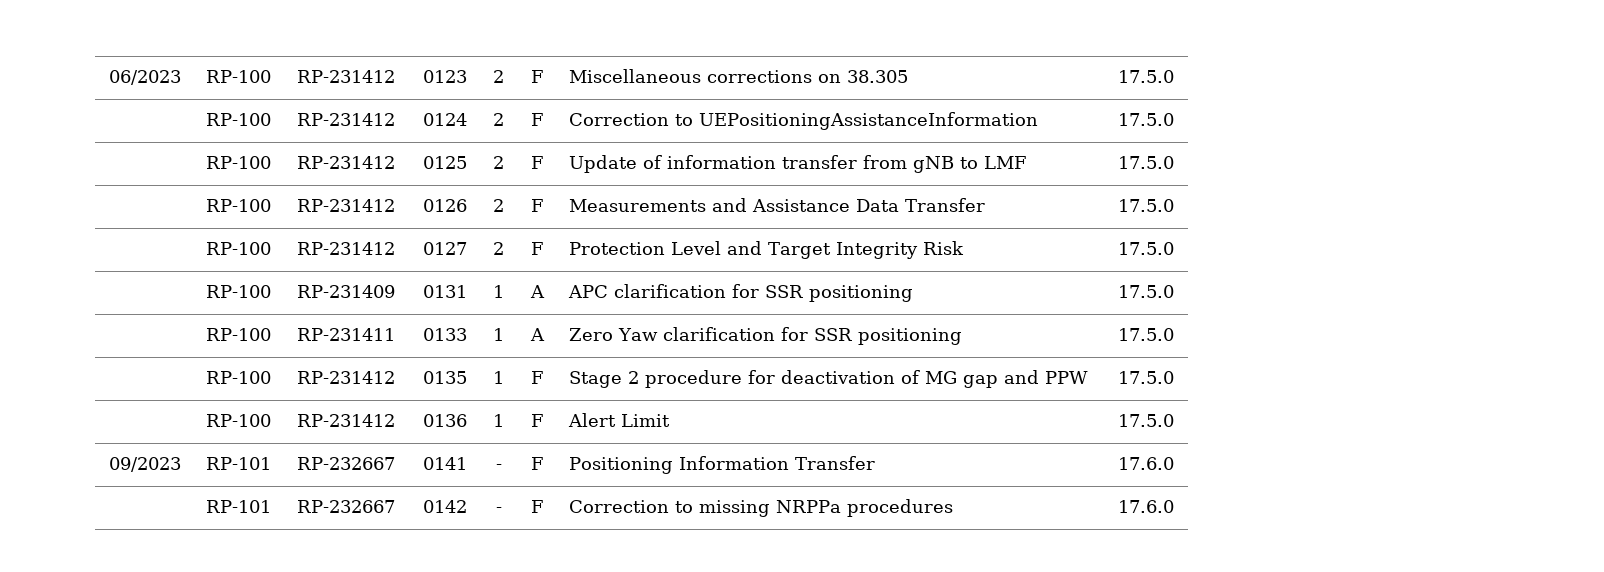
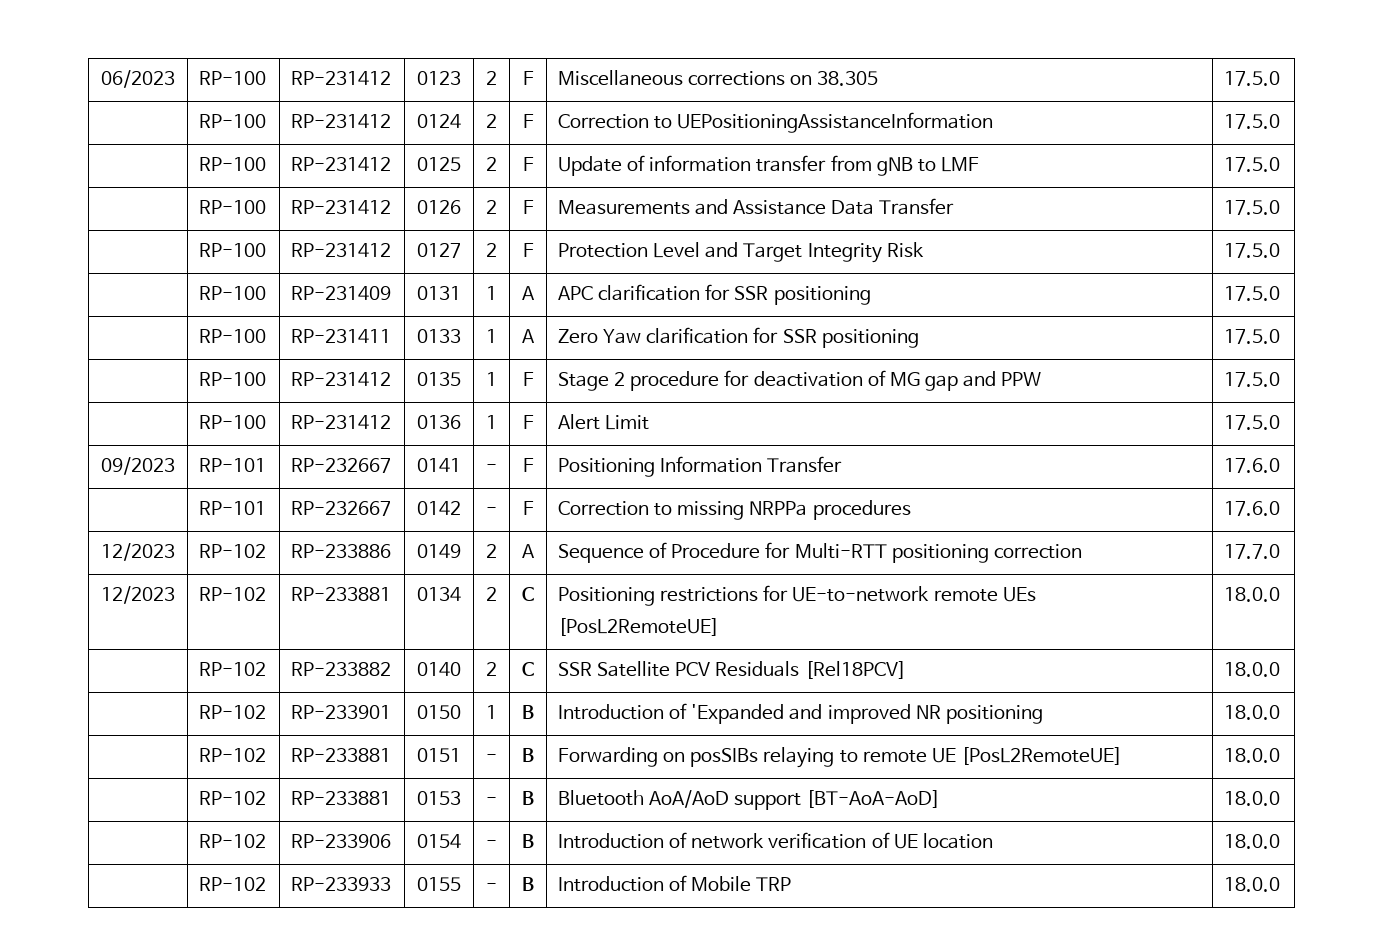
(1174, 506) none -> [101,543,175,561] [199,544,267,558] [291,544,392,558] [417,544,461,558] [486,544,497,558] [522,544,535,558] [558,542,1082,563] [1224,544,1281,559] [101,586,175,604] [199,587,267,601] [291,587,392,601] [417,587,461,601] [486,587,497,601] [522,587,534,601] [558,585,1036,606] [558,618,720,636] [1224,587,1281,602] [199,662,267,676] [291,662,392,676] [417,662,461,676] [486,662,497,676] [522,662,534,676] [558,661,906,679] [1224,662,1281,677] [199,705,267,719] [291,705,392,719] [417,705,461,719] [486,705,497,719] [522,705,534,719] [558,703,1043,724] [1224,705,1281,720] [199,748,267,762] [291,748,392,762] [417,748,461,762] [486,754,497,762] [522,748,534,762] [558,747,1122,768] [1224,748,1281,763] [199,791,267,805] [291,791,392,805] [417,791,461,805] [486,797,497,805] [522,791,534,805] [558,790,941,810] [1224,791,1281,806] [199,834,267,848] [291,834,392,848] [417,834,461,848] [486,840,497,848] [522,834,534,848] [558,832,993,849] [1224,834,1281,849] [199,877,267,891] [291,877,392,891] [417,877,461,891] [486,883,497,891] [522,877,534,891] [558,875,792,892] [1224,877,1281,892] // 12/2023 | RP-102 | RP-233886 | 0149 | 2 | A | Sequence of Procedure for Multi-RTT positioning correction | 17.7.0 // 12/2023 | RP-102 | RP-233881 | 0134 | 2 | C | Positioning restrictions for UE-to-network remote UEs [PosL2RemoteUE] | 18.0.0 // | RP-102 | RP-233882 | 0140 | 2 | C | SSR Satellite PCV Residuals [Rel18PCV] | 18.0.0 // | RP-102 | RP-233901 | 0150 | 1 | B | Introduction of 'Expanded and improved NR positioning | 18.0.0 // | RP-102 | RP-233881 | 0151 | - | B | Forwarding on posSIBs relaying to remote UE [PosL2RemoteUE] | 18.0.0 // | RP-102 | RP-233881 | 0153 | - | B | Bluetooth AoA/AoD support [BT-AoA-AoD] | 18.0.0 // | RP-102 | RP-233906 | 0154 | - | B | Introduction of network verification of UE location | 18.0.0 // | RP-102 | RP-233933 | 0155 | - | B | Introduction of Mobile TRP | 18.0.0

